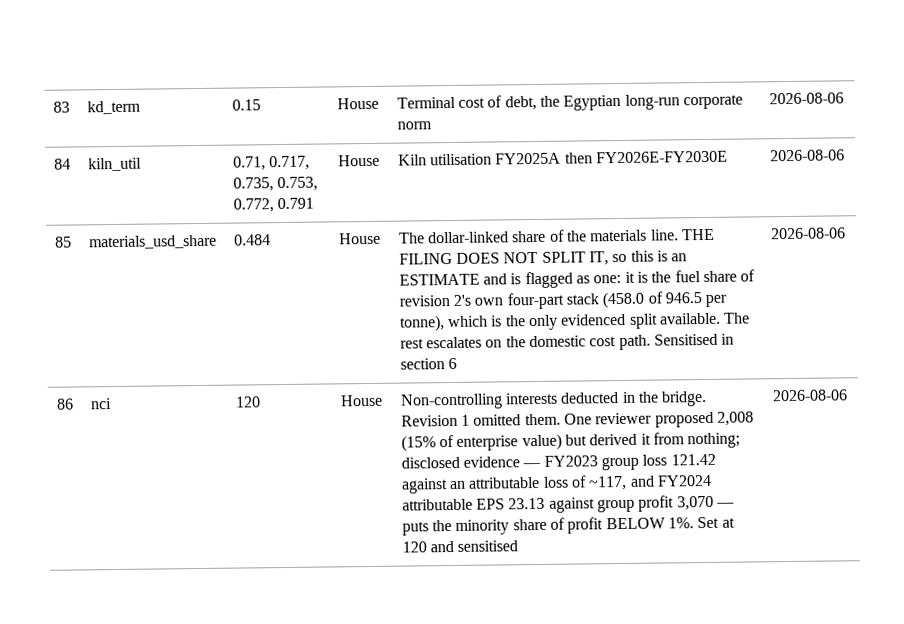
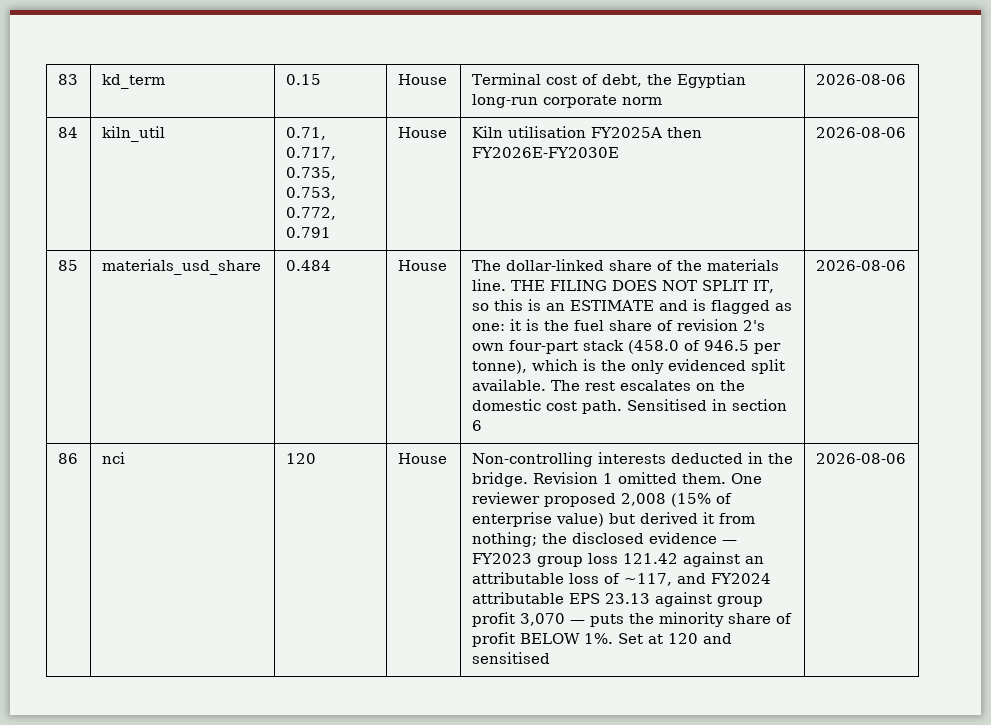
(741, 440) none -> [541,533,567,544] the

